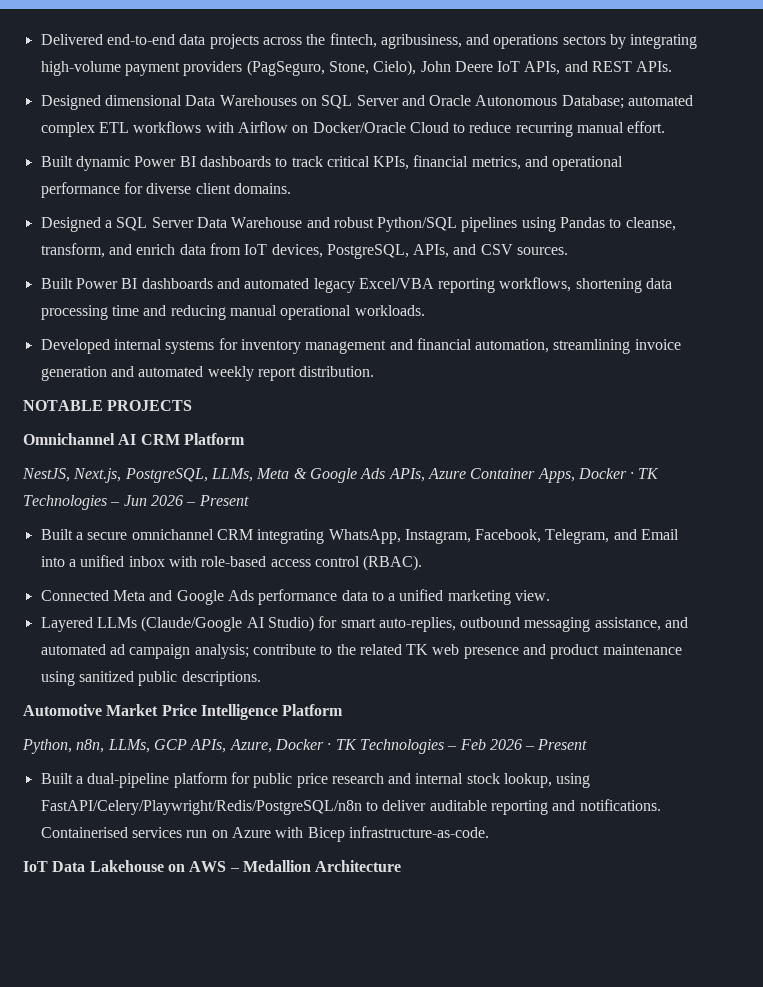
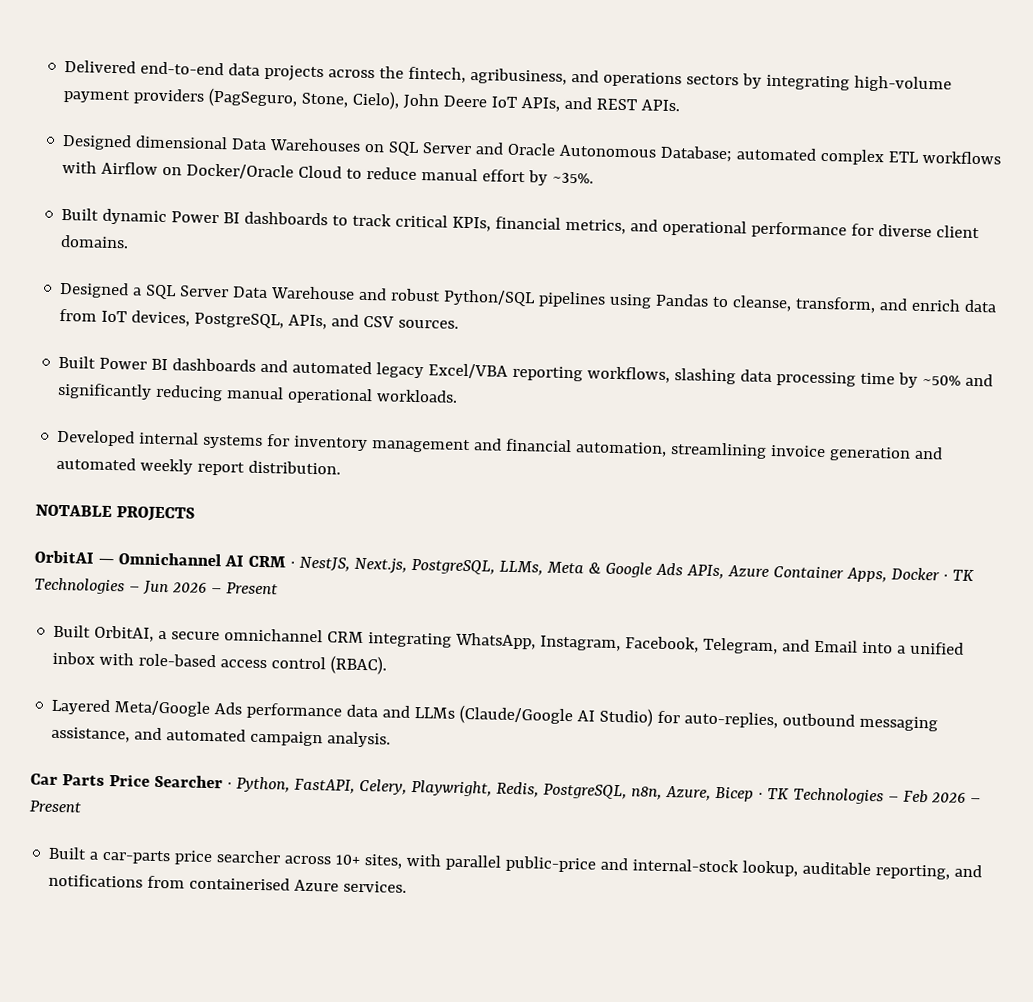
[515,121,666,137] recurring manual effort. -> [421,168,595,186] manual effort by ~35%.
[575,278,642,293] shortening -> [674,368,737,385] slashing
[143,305,167,316] and -> [898,372,994,388] [57,382,153,400] by ~50% and significantly
(193, 405) none -> [34,550,114,565] OrbitAI —
[183,433,245,445] Platform // -> [289,561,295,568] ·
(73, 534) none -> [94,625,155,642] OrbitAI,
[40,589,551,605] [40,617,93,632] Connected Meta and Google Ads performance data to a unified marketing view. // Layered -> [51,698,411,720] Layered Meta/Google Ads performance data and
[340,618,376,628] smart -> (681, 717) none
[109,644,682,659] [40,671,261,686] [23,704,344,720] [22,739,324,754] ad campaign analysis; contribute to the related TK web presence and product maintenance using sanitized public descriptions. // Automotive Market Price Intelligence Platform // Python, n8n, LLMs, GCP APIs, Azure, Docker -> [250,730,392,748] [30,773,754,802] campaign analysis. // Car Parts Price Searcher · Python, FastAPI, Celery, Playwright, Redis, PostgreSQL, n8n, Azure, Bicep
[87,772,591,788] [40,799,661,815] [40,826,489,842] [23,860,402,872] dual-pipeline platform for public price research and internal stock lookup, using FastAPI/Celery/Playwright/Redis/PostgreSQL/n8n to deliver auditable reporting and notifications. Containerised services run on Azure with Bicep infrastructure-as-code. // IoT Data Lakehouse on AWS – Medallion Architecture -> [102,849,983,880] [48,873,408,893] car-parts price searcher across 10+ sites, with parallel public-price and internal-stock lookup, auditable reporting, and notifications from containerised Azure services.

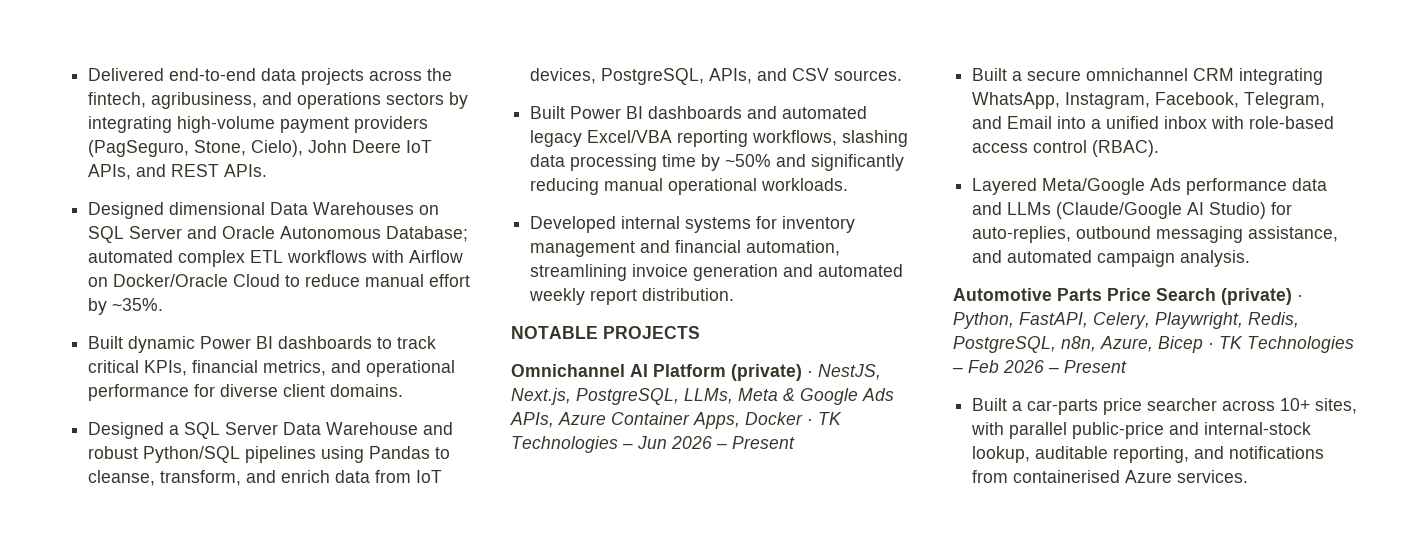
[34,550,286,568] OrbitAI — Omnichannel AI CRM -> [511,364,802,381] Omnichannel AI Platform (private)
[94,625,155,642] OrbitAI, -> (1008, 74) none
[30,773,58,785] Car -> [953,288,1052,301] Automotive
[153,774,223,789] Searcher -> [1156,288,1292,305] Search (private)

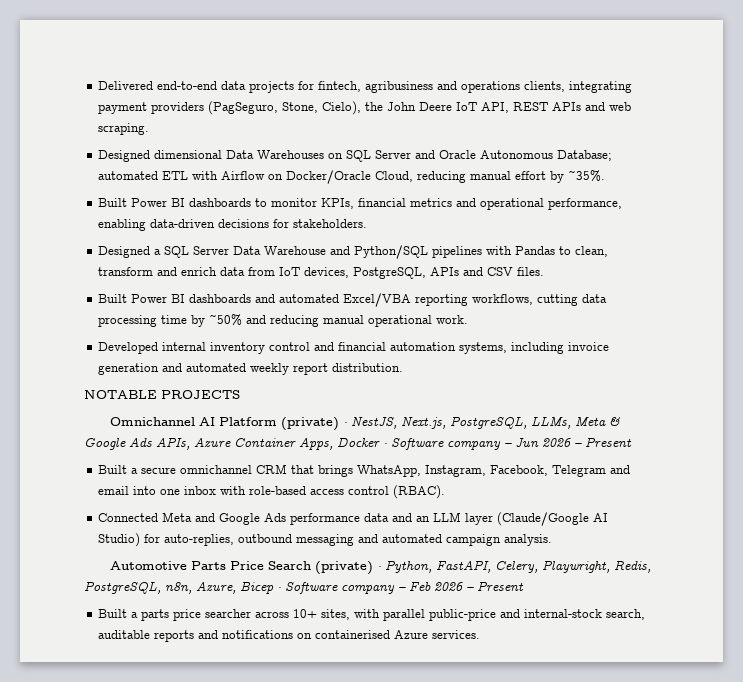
[369,68,453,81] [88,92,469,109] [88,116,276,133] across the fintech, agribusiness, and operations sectors by integrating high-volume -> [298,81,633,93] for fintech, agribusiness and operations clients, integrating
(304, 148) none -> [365,102,384,111] the
[88,164,268,180] APIs, and REST APIs. -> [481,102,632,113] [98,123,150,135] API, REST APIs and web scraping.
[178,250,368,267] complex ETL workflows -> [162,171,189,180] ETL
[233,274,361,287] Cloud to reduce -> [375,171,467,183] Cloud, reducing
[128,336,196,353] dynamic -> (128, 202) none
[397,336,437,349] [88,360,140,373] track critical -> [271,198,318,207] monitor
[263,360,327,376] metrics, -> [410,198,453,207] metrics
[88,384,404,401] performance for diverse client domains. -> [548,198,623,210] [98,219,368,231] performance, enabling data-driven decisions for stakeholders.
[88,446,139,459] robust -> (351, 250) none
[321,446,365,463] using -> [486,246,513,255] with
[88,470,242,486] cleanse, transform, -> [575,246,609,257] [98,267,154,276] clean, transform
[709,68,753,84] APIs, -> [430,267,460,276] APIs
[834,70,903,81] sources. -> [517,267,545,276] files.
[530,130,583,147] legacy -> (340, 298) none
[842,130,909,147] slashing -> [537,294,579,306] cutting
[811,154,905,171] significantly -> (267, 319) none
[761,178,849,191] workloads. -> [436,315,469,324] work.
[685,216,856,233] [530,240,841,257] [530,264,628,281] systems for inventory management and financial automation, streamlining -> [210,342,565,354] inventory control and financial automation systems, including
[818,412,842,425] [511,436,618,453] TK Technologies -> [391,438,501,450] Software company
[1239,68,1324,85] integrating -> [291,465,354,477] that brings
[1244,92,1326,109] [972,116,1160,129] Telegram, and Email into a unified -> [552,465,631,477] [98,486,181,495] Telegram and email into one
[972,178,1146,195] Layered Meta/Google -> [98,512,261,525] Connected Meta and Google
[1007,202,1052,215] LLMs -> [416,512,494,525] an LLM layer
[1248,226,1339,242] assistance, -> (355, 540) none
[1219,336,1354,353] TK Technologies -> [285,582,395,594] Software company
[1027,399,1099,415] car-parts -> [141,609,170,621] parts
[972,446,1190,463] lookup, auditable reporting, -> [606,609,646,620] [98,630,195,642] search, auditable reports
[972,470,1009,483] from -> [297,633,313,639] on

